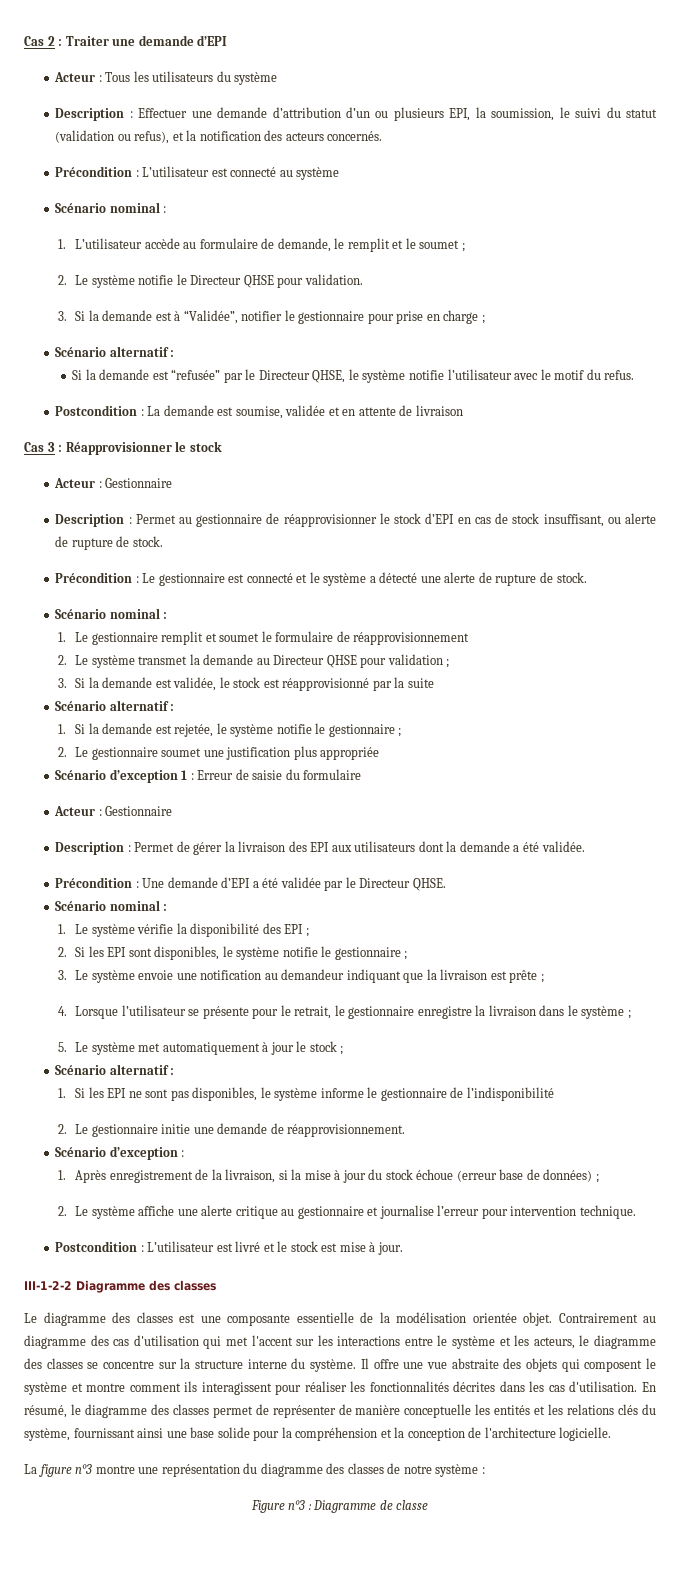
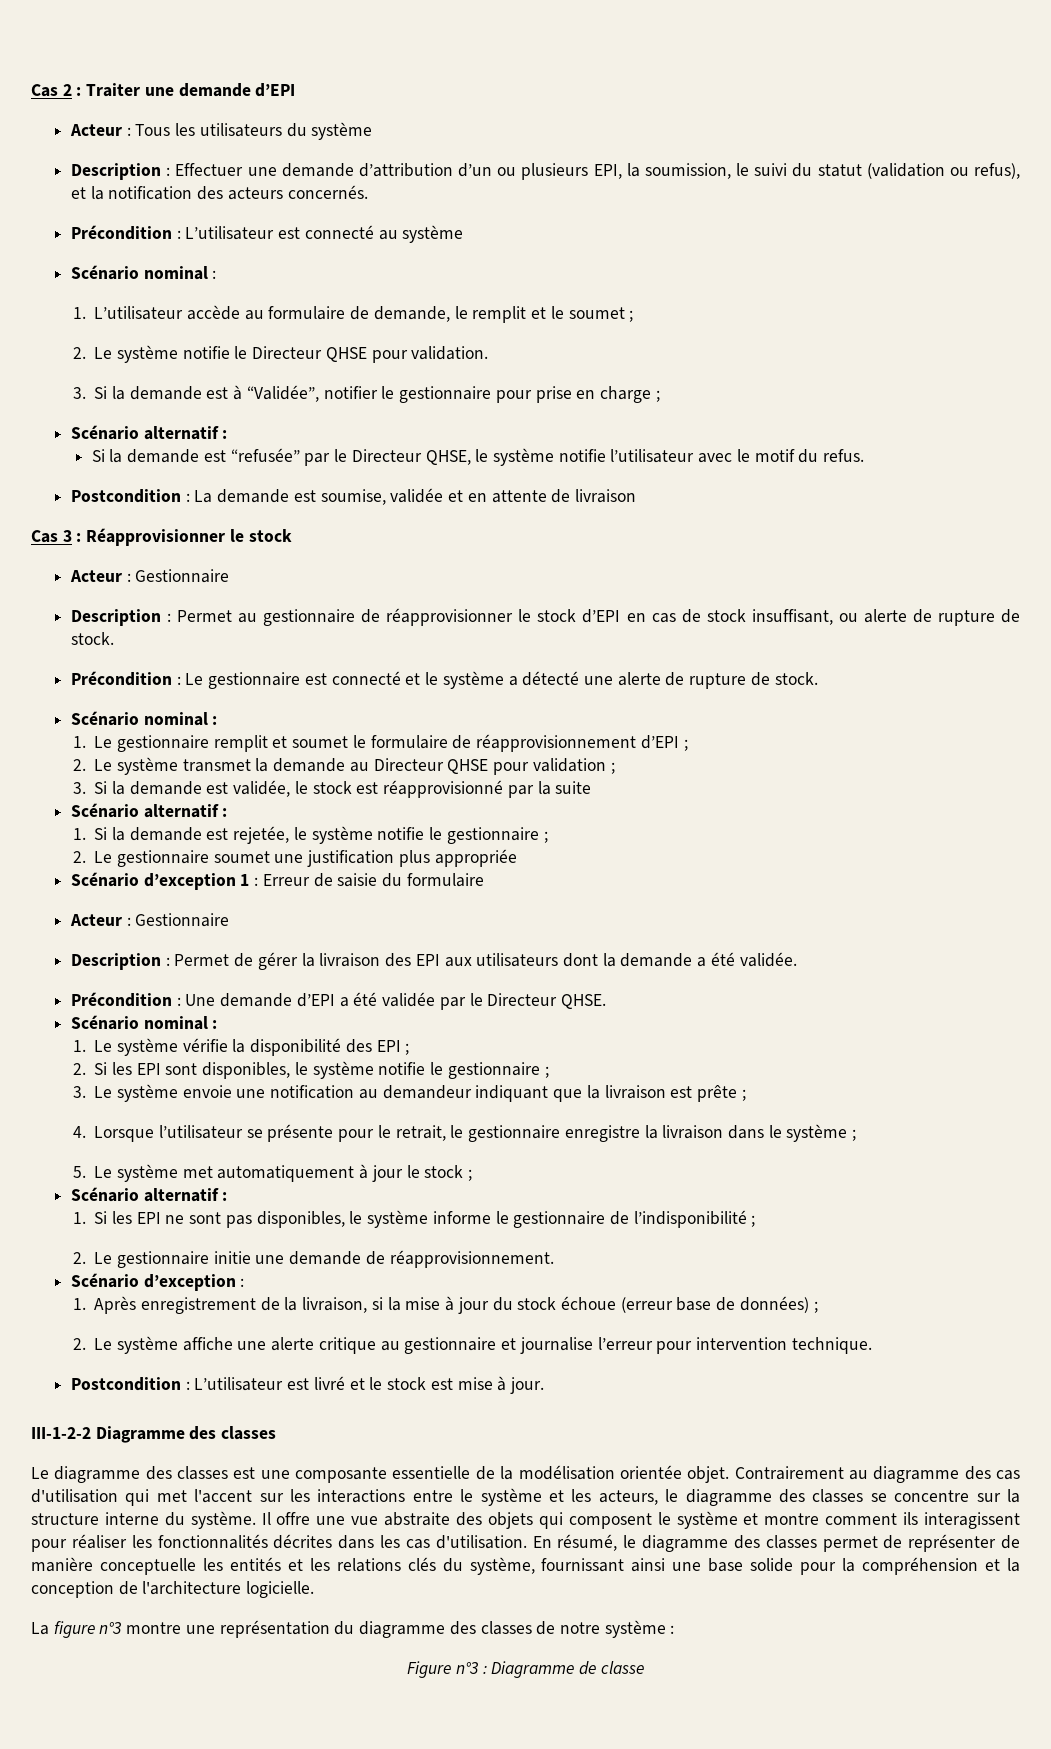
(470, 638) none -> [640,735,688,751] d’EPI ;
(554, 1094) none -> [751,1215,756,1227] ;

